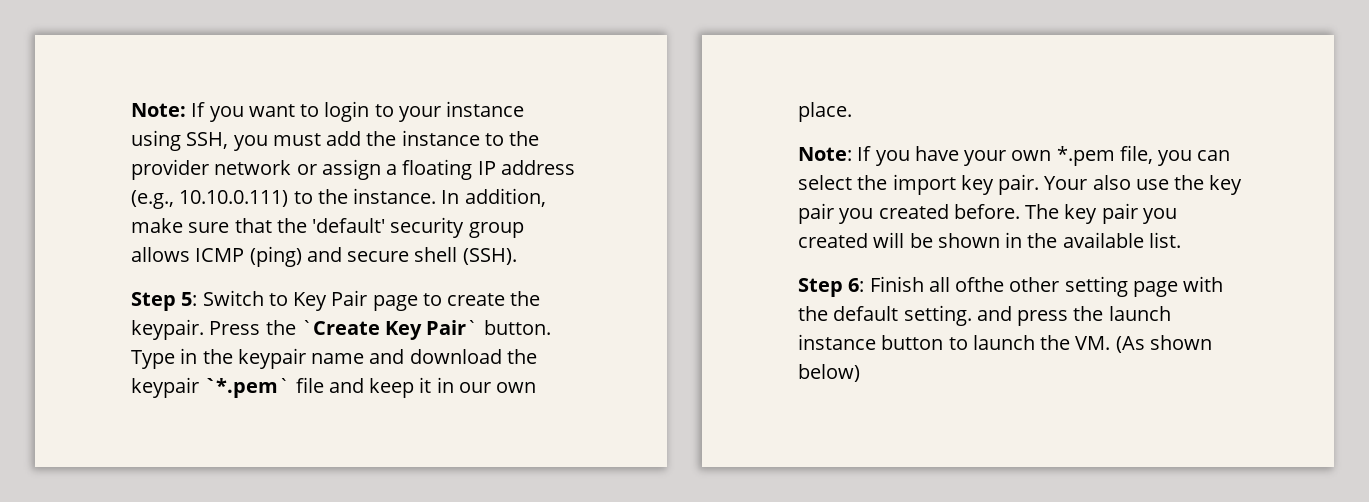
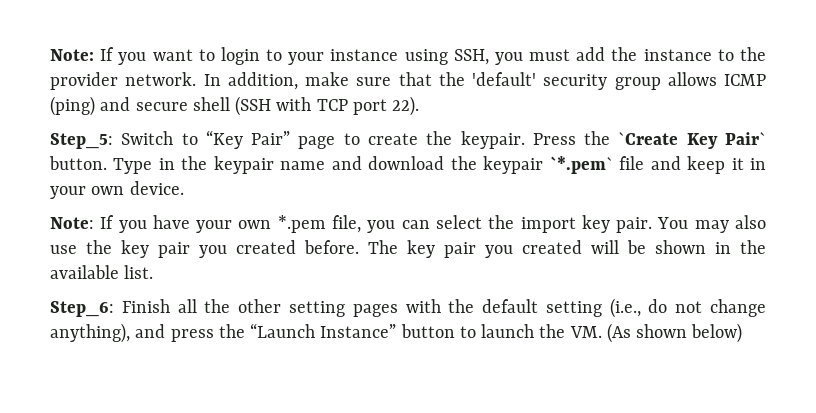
[214,159,575,180] [131,188,437,209] network or assign a floating IP address (e.g., 10.10.0.111) to the instance. -> [125,72,197,86] network.
[462,248,517,265] [131,290,368,311] (SSH). // Step 5: Switch to Key Pair -> [235,96,420,116] [50,130,291,149] (SSH with TCP port 22). // Step_5: Switch to “Key Pair”
[458,382,537,393] [798,102,852,122] our own place. -> [50,181,184,199] your own device.
[1044,176,1088,190] Your -> [657,217,729,233] You may
[798,278,865,297] Step 6: -> [50,301,114,317] Step_6:
[955,277,1005,292] ofthe -> [204,299,231,313] the
[1132,281,1178,297] page -> [352,304,398,317] pages
[903,305,972,326] setting. -> [545,298,767,318] [50,323,130,343] setting (i.e., do not change anything),
[1108,306,1171,321] [798,334,876,350] launch instance -> [250,323,397,338] “Launch Instance”

